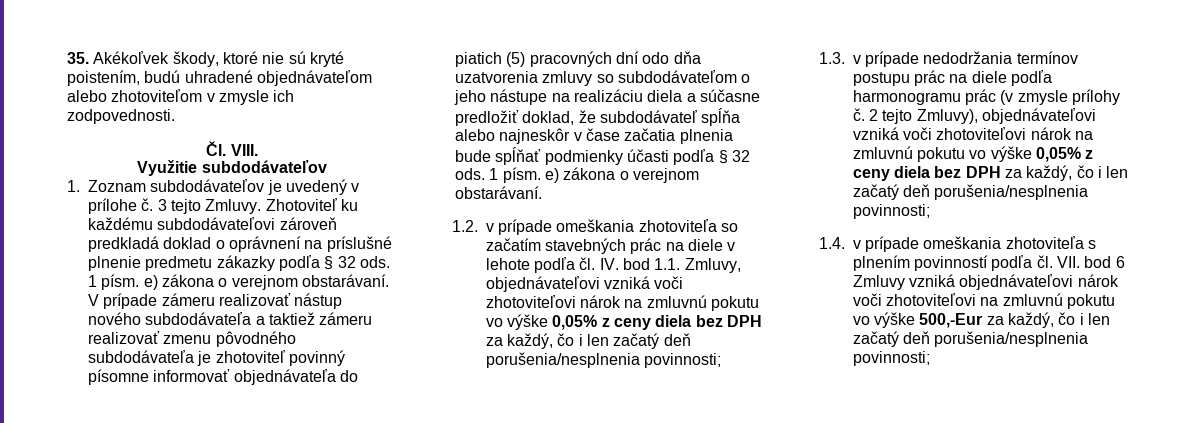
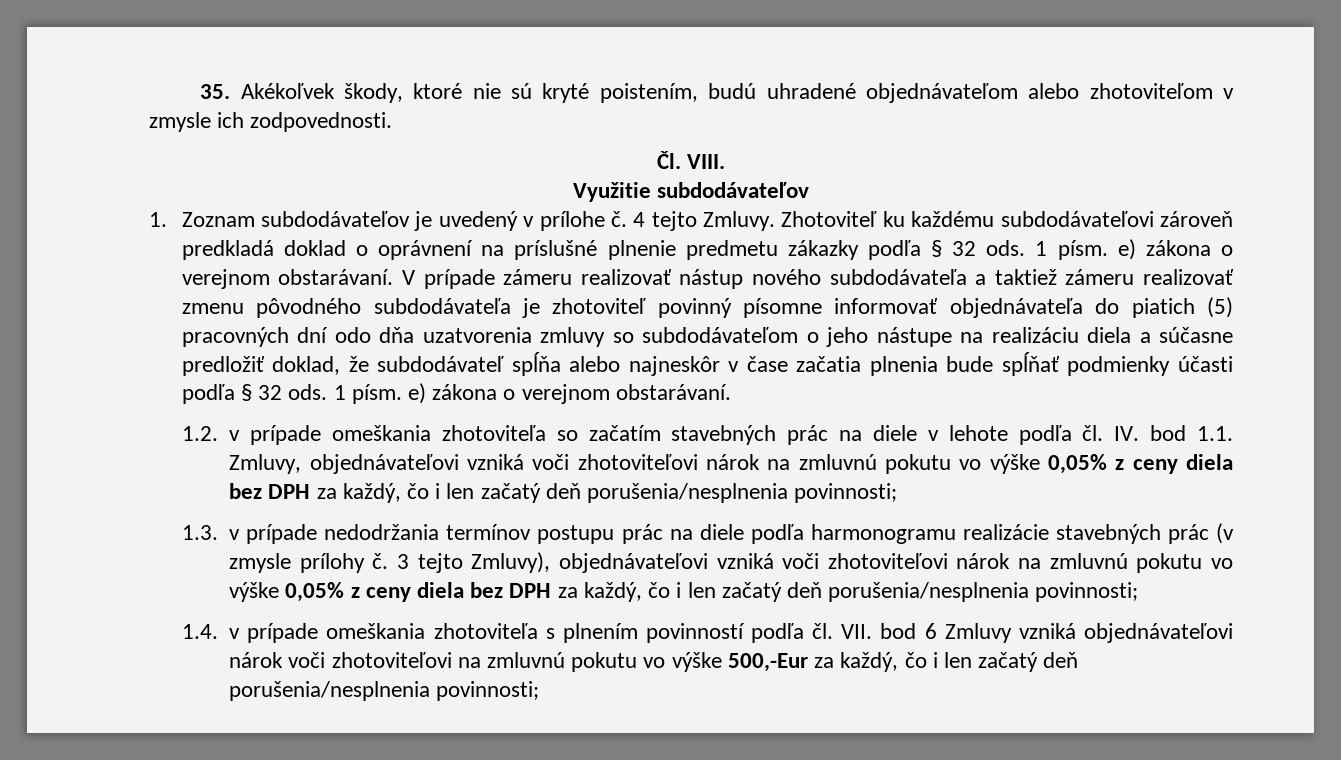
[157,199,167,211] 3 -> [633,212,646,227] 4
(961, 97) none -> [962,524,1161,544] realizácie stavebných
[869,109,879,121] 2 -> [397,554,410,569] 3

